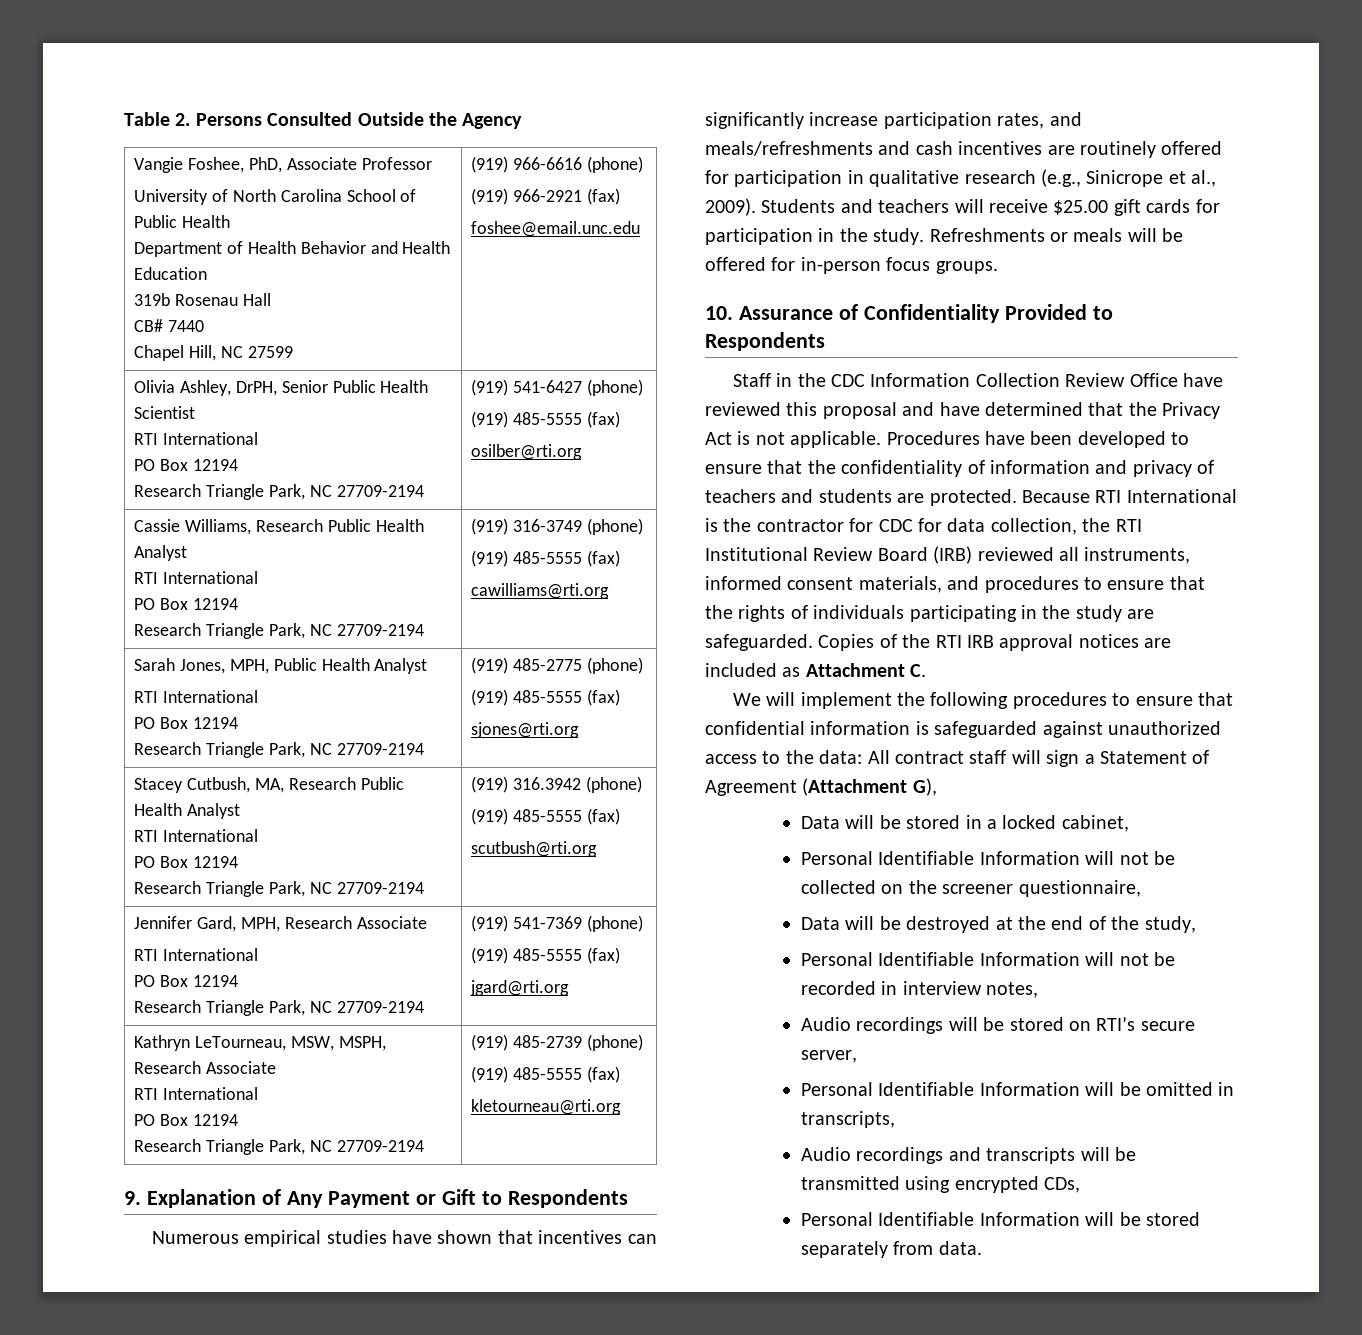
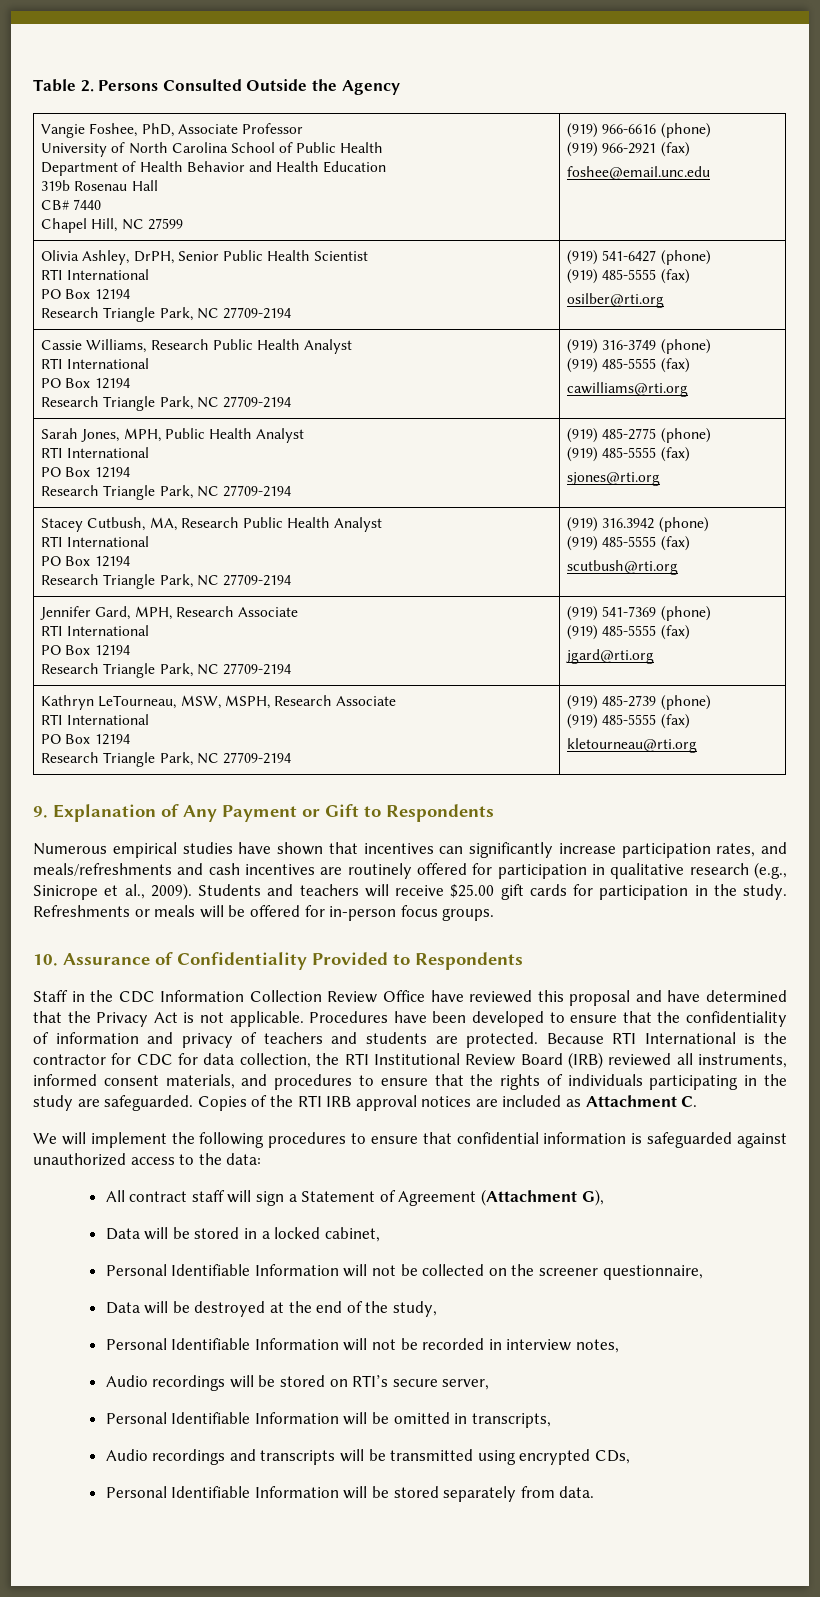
(863, 757) none -> (262, 1159) //

